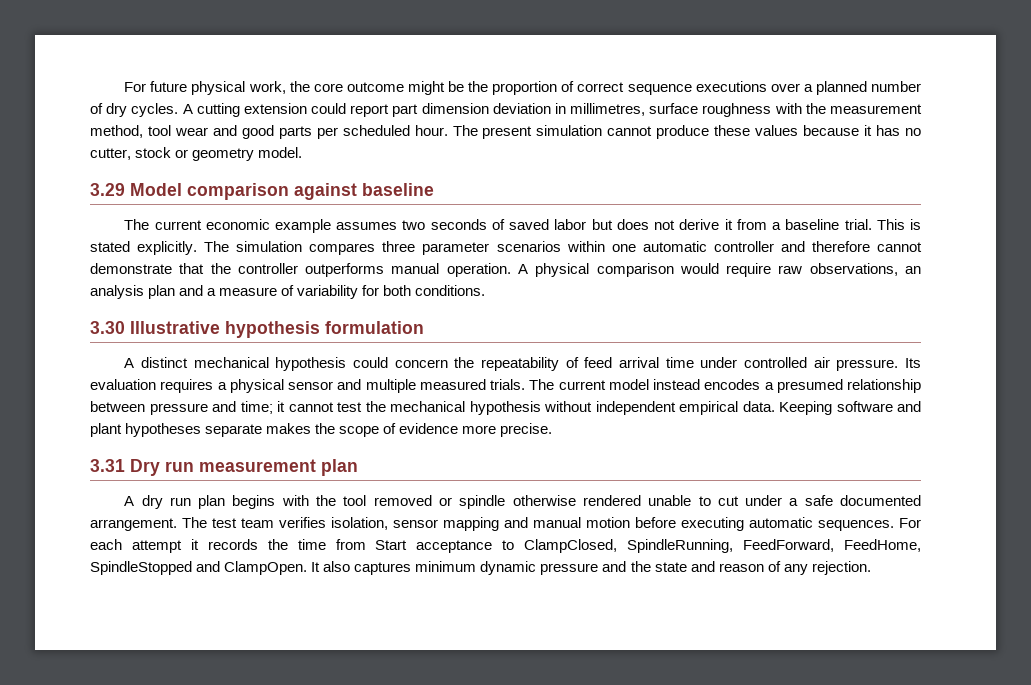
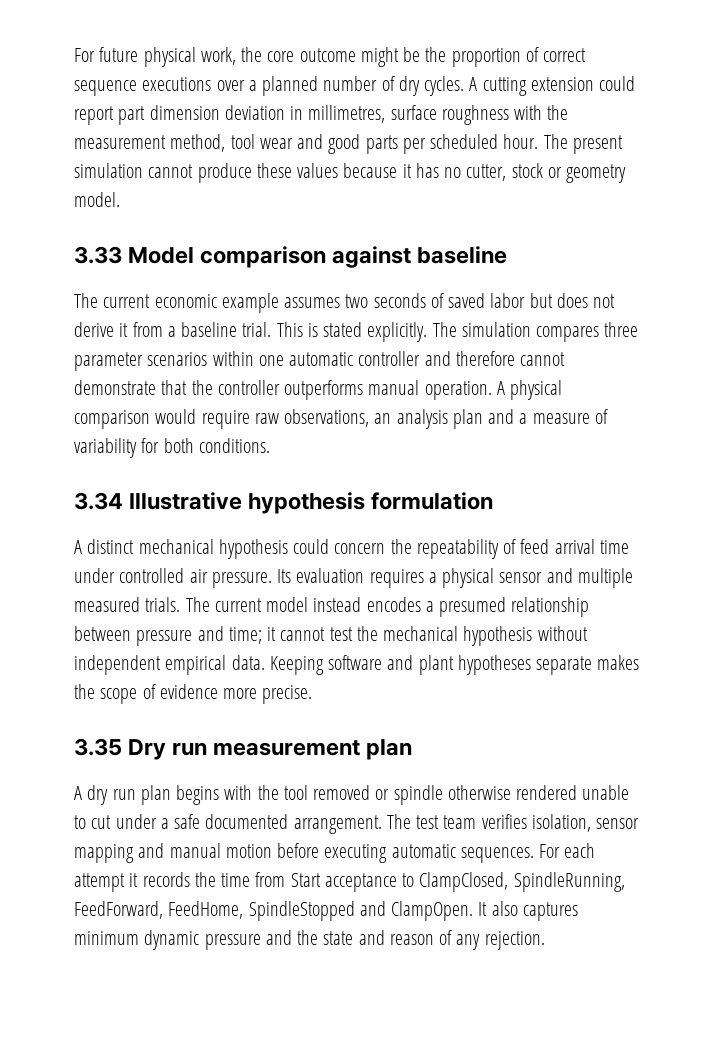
[90,183,125,196] 3.29 -> [74,246,122,264] 3.33
[90,321,125,334] 3.30 -> [74,492,123,510] 3.34
[90,459,125,472] 3.31 -> [74,738,122,756] 3.35

